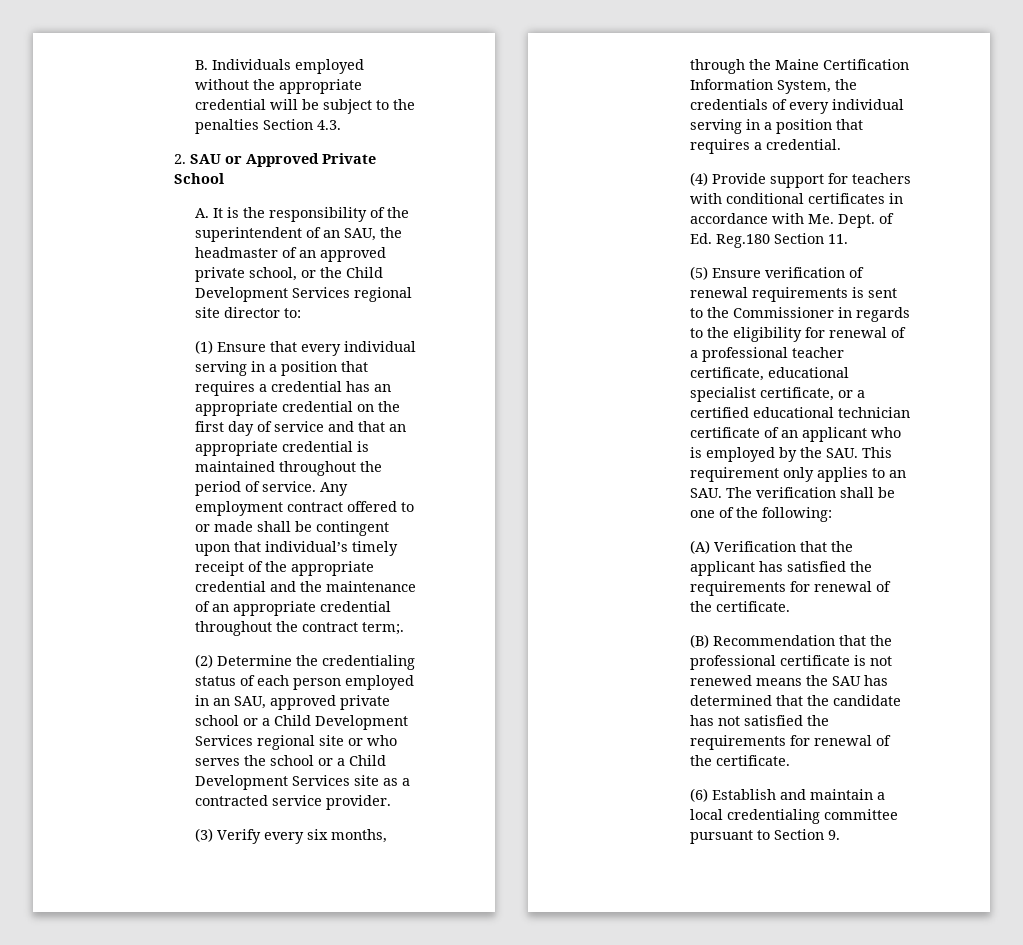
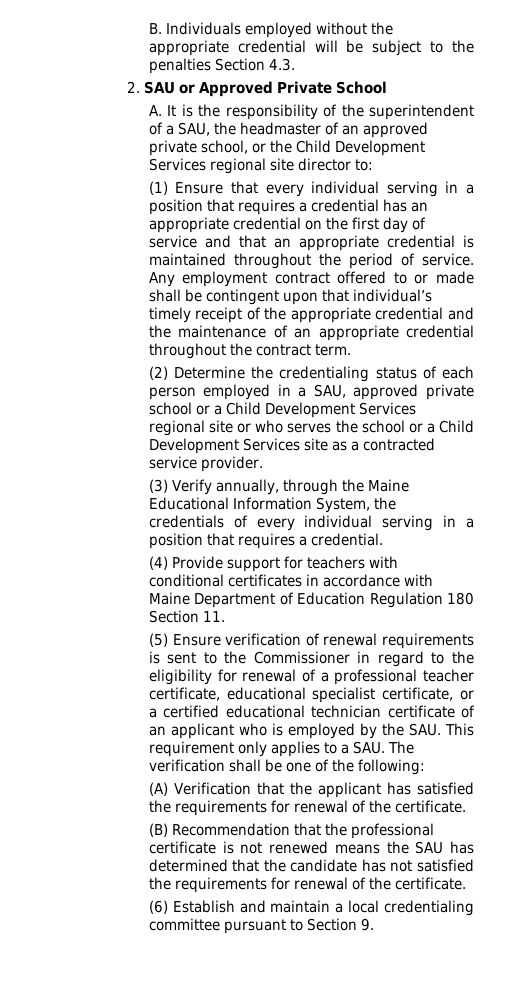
[322,230,340,238] an -> [165,125,174,135] a
[361,622,404,635] term;. -> [314,344,351,356] term.
[212,698,230,706] an -> [298,387,307,397] a
[263,829,387,844] every six months, -> [215,479,279,495] annually,
[822,59,909,70] Certification -> [148,497,229,510] Educational
[807,213,894,228] [689,233,770,248] Me. Dept. of Ed. Reg.180 -> [148,592,475,608] Maine Department of Education Regulation 180
[855,307,910,322] regards -> [377,651,424,667] regard
[888,470,906,478] an -> [340,744,349,754] a

